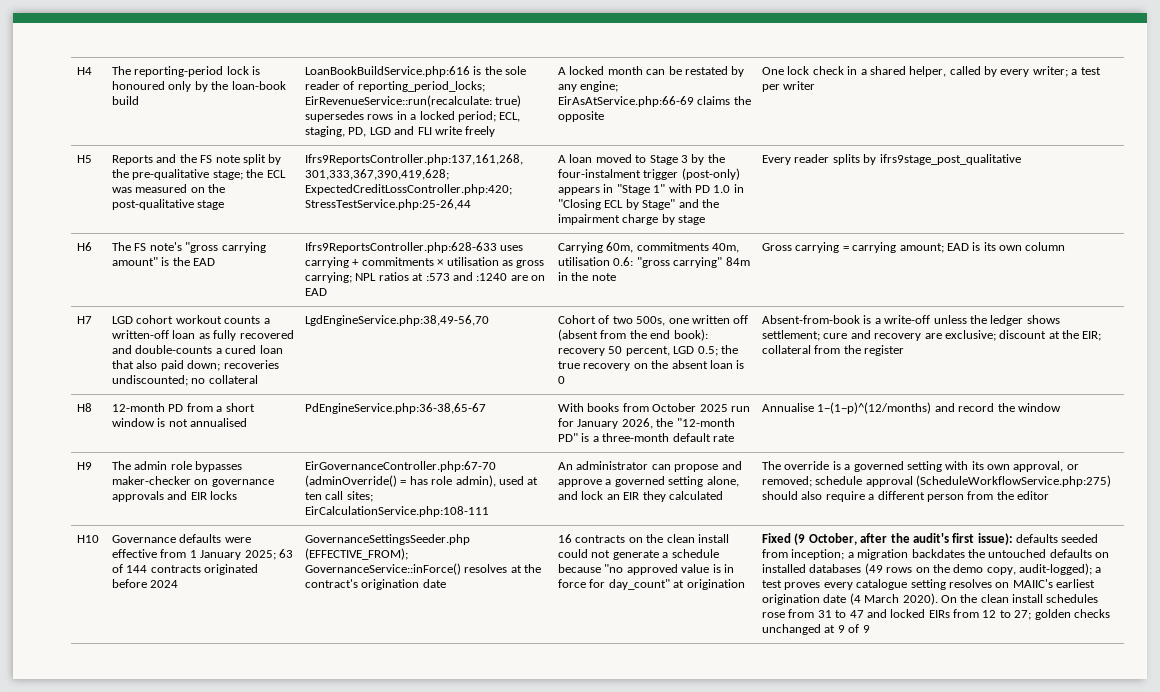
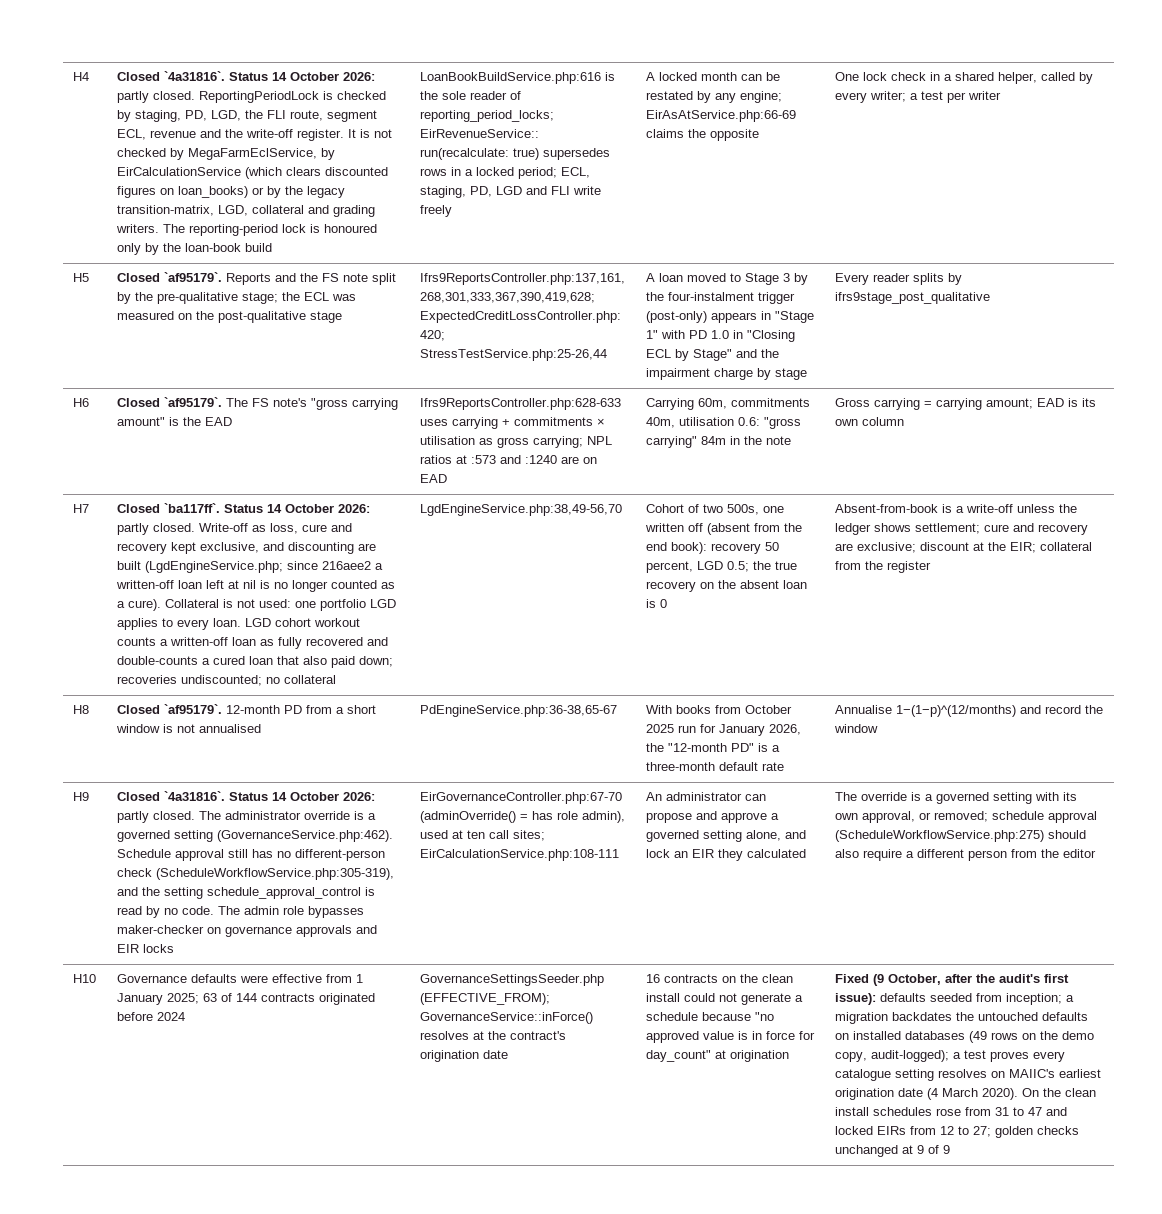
(93, 71) none -> [117,71,376,81] [117,91,387,103] [117,110,378,122] [117,129,393,141] [117,148,336,160] [117,167,389,179] [117,186,346,198] [117,205,376,217] [116,224,160,233] Closed `4a31816`. Status 14 October 2026: partly closed. ReportingPeriodLock is checked by staging, PD, LGD, the FLI route, segment ECL, revenue and the write-off register. It is not checked by MegaFarmEclService, by EirCalculationService (which clears discounted figures on loan_books) or by the legacy transition-matrix, LGD, collateral and grading writers.
(93, 159) none -> [117,272,223,282] Closed `af95179`.
(93, 246) none -> [117,397,223,407] Closed `af95179`.
(93, 320) none -> [117,503,371,513] [117,523,353,535] [117,542,377,554] [117,561,384,573] [116,580,396,592] [117,599,397,611] [117,618,242,630] Closed `ba117ff`. Status 14 October 2026: partly closed. Write-off as loss, cure and recovery kept exclusive, and discounting are built (LgdEngineService.php; since 216aee2 a written-off loan left at nil is no longer counted as a cure). Collateral is not used: one portfolio LGD applies to every loan.
(93, 407) none -> [117,704,223,714] Closed `af95179`.
(93, 466) none -> [117,791,376,801] [117,811,377,823] [117,830,394,842] [117,849,386,861] [117,868,395,880] [117,887,376,899] [117,906,215,918] Closed `4a31816`. Status 14 October 2026: partly closed. The administrator override is a governed setting (GovernanceService.php:462). Schedule approval still has no different-person check (ScheduleWorkflowService.php:305-319), and the setting schedule_approval_control is read by no code.

